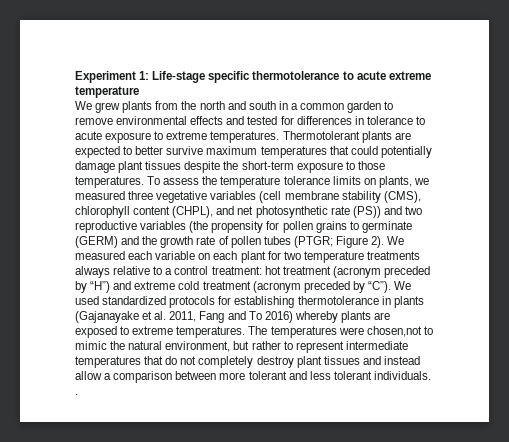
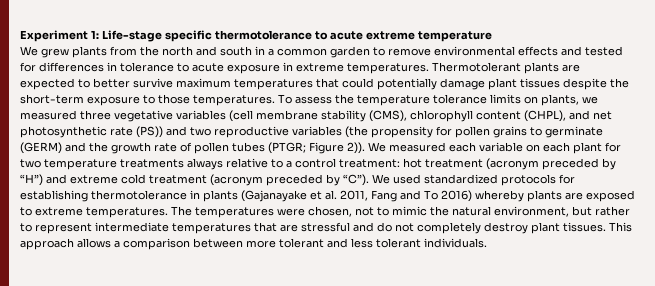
[154,131,164,140] to -> [283,62,293,71] in
[371,236,385,248] 2). -> [347,142,365,154] 2)).
[366,326,422,337] chosen,not -> [308,206,374,217] chosen, not
(164, 360) none -> [280,222,374,232] are stressful and
[323,356,420,365] [75,371,102,380] tissues and instead allow -> [563,222,632,232] [20,238,111,250] tissues. This approach allows
[75,394,78,395] . -> (487, 243) none

